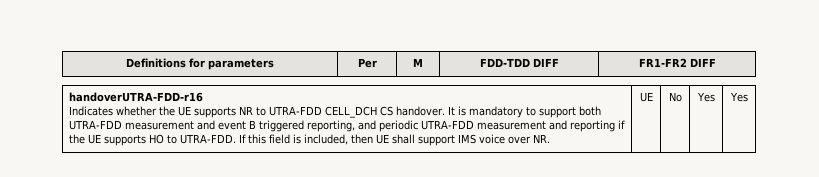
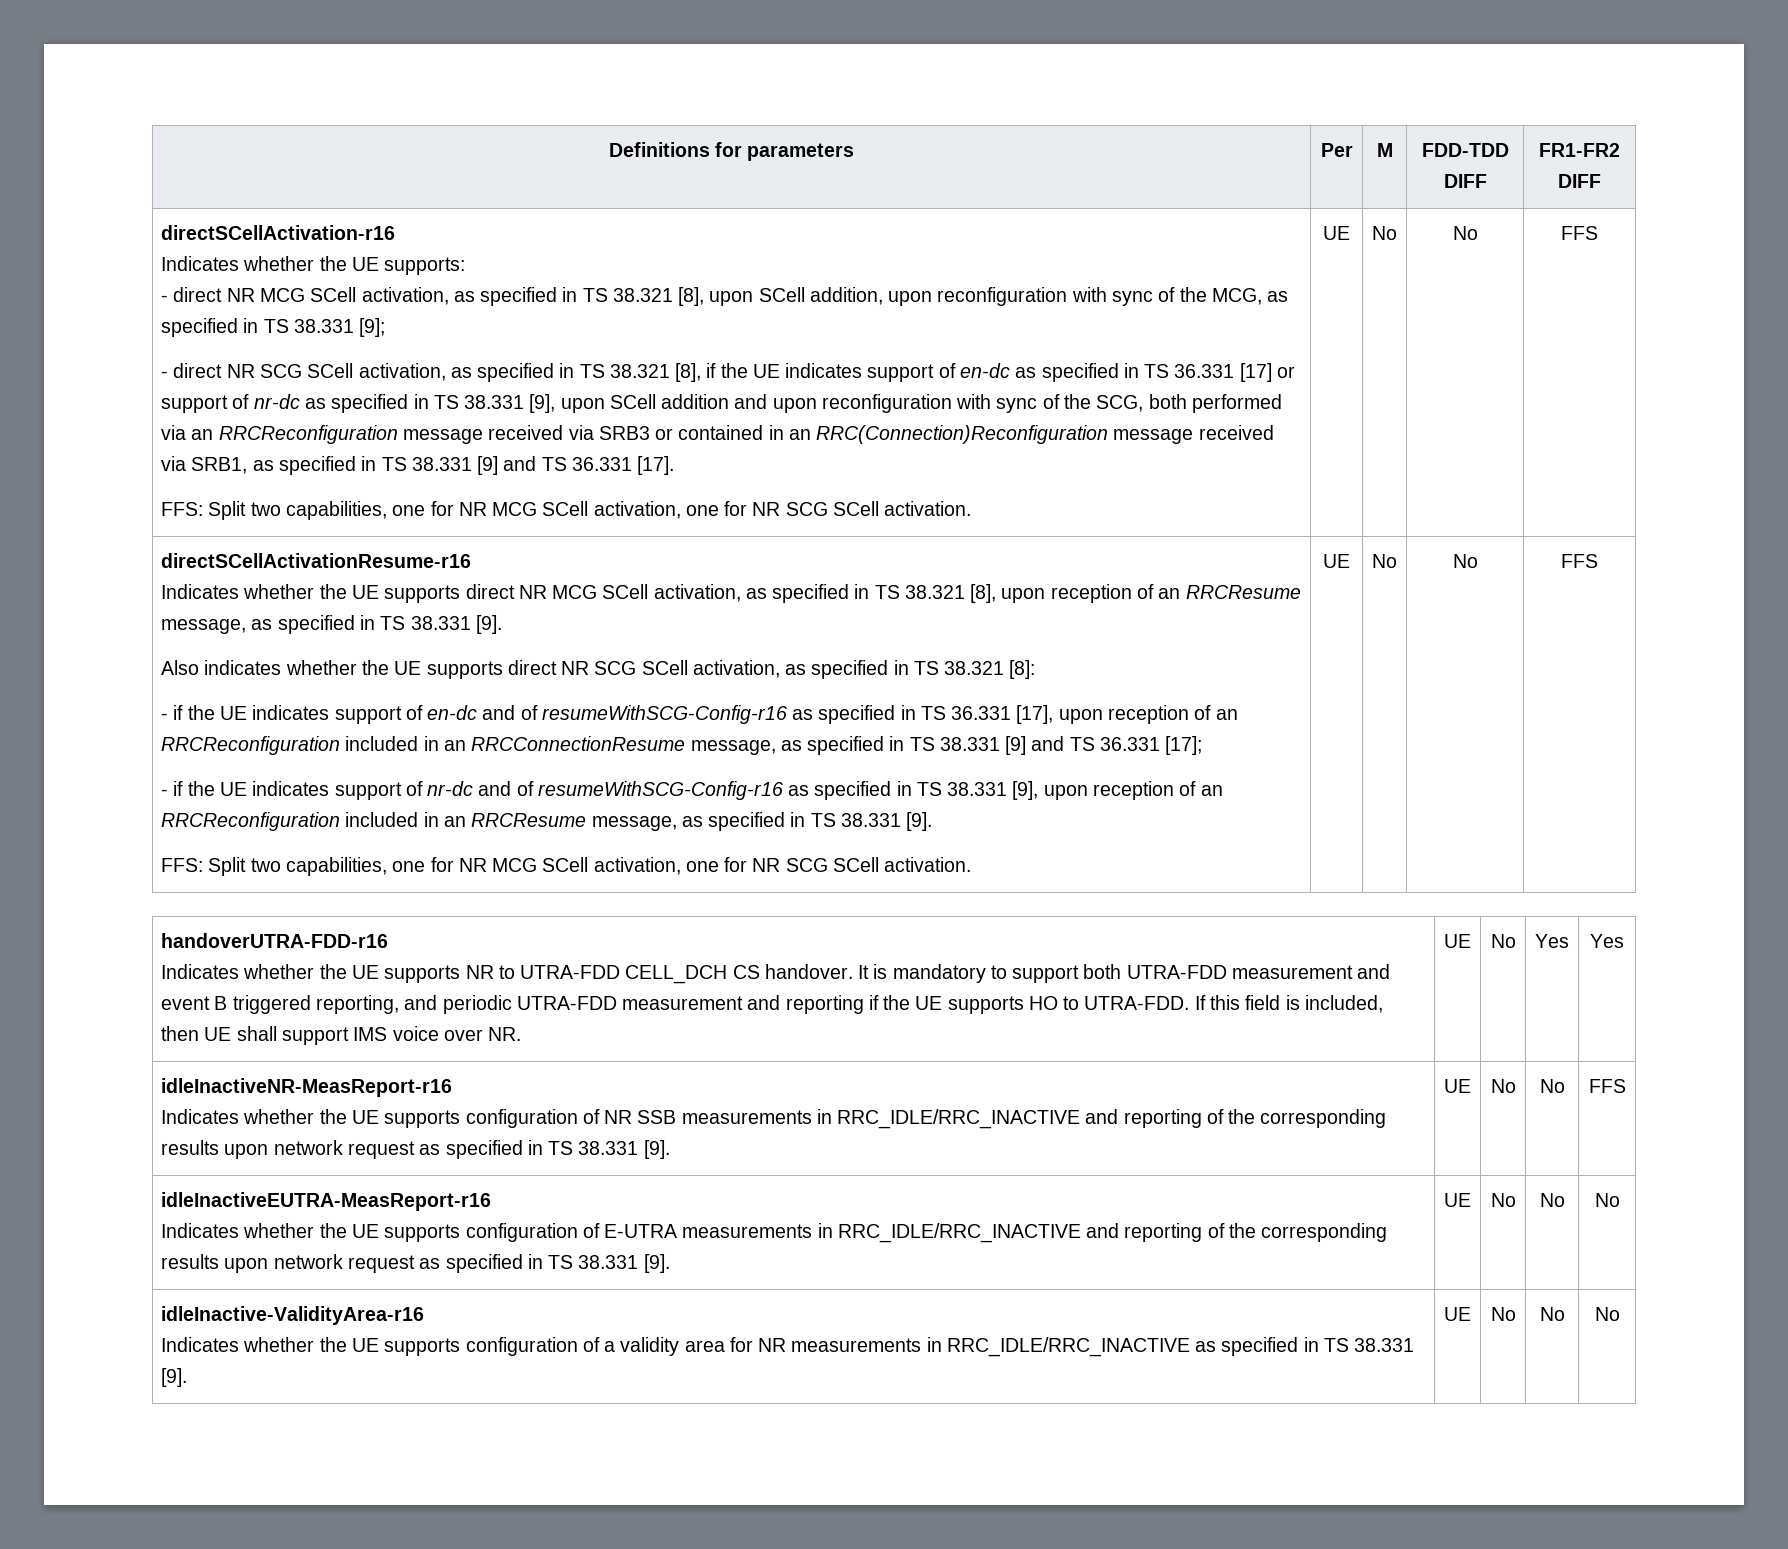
(716, 62) none -> [161,225,396,240] [161,256,466,275] [161,287,1289,306] [161,318,386,337] [161,363,1295,382] [161,394,1282,413] [161,425,1274,444] [161,456,675,475] [161,501,972,520] [1323,226,1350,240] [1372,226,1397,240] [1452,226,1478,240] [1561,226,1598,240] [161,553,472,568] [161,584,1301,603] [161,615,502,634] [161,660,1036,679] [161,705,1238,724] [161,736,1203,755] [161,781,1223,800] [161,812,933,831] [161,857,972,876] [1323,554,1350,568] [1372,554,1397,568] [1452,554,1478,568] [1561,554,1598,568] // directSCellActivation-r16 // Indicates whether the UE supports: // - direct NR MCG SCell activation, as specified in TS 38.321 [8], upon SCell addition, upon reconfiguration with sync of the MCG, as specified in TS 38.331 [9]; // - direct NR SCG SCell activation, as specified in TS 38.321 [8], if the UE indicates support of en-dc as specified in TS 36.331 [17] or support of nr-dc as specified in TS 38.331 [9], upon SCell addition and upon reconfiguration with sync of the SCG, both performed via an RRCReconfiguration message received via SRB3 or contained in an RRC(Connection)Reconfiguration message received via SRB1, as specified in TS 38.331 [9] and TS 36.331 [17]. // FFS: Split two capabilities, one for NR MCG SCell activation, one for NR SCG SCell activation. | UE | No | No | FFS // directSCellActivationResume-r16 // Indicates whether the UE supports direct NR MCG SCell activation, as specified in TS 38.321 [8], upon reception of an RRCResume message, as specified in TS 38.331 [9]. // Also indicates whether the UE supports direct NR SCG SCell activation, as specified in TS 38.321 [8]: // - if the UE indicates support of en-dc and of resumeWithSCG-Config-r16 as specified in TS 36.331 [17], upon reception of an RRCReconfiguration included in an RRCConnectionResume message, as specified in TS 38.331 [9] and TS 36.331 [17]; // - if the UE indicates support of nr-dc and of resumeWithSCG-Config-r16 as specified in TS 38.331 [9], upon reception of an RRCReconfiguration included in an RRCResume message, as specified in TS 38.331 [9]. // FFS: Split two capabilities, one for NR MCG SCell activation, one for NR SCG SCell activation. | UE | No | No | FFS
(748, 97) none -> [161,1078,453,1097] [161,1109,1387,1129] [161,1140,670,1159] [1444,1079,1471,1093] [1490,1079,1516,1093] [1539,1079,1565,1093] [1588,1079,1626,1093] [161,1192,492,1211] [161,1223,1388,1243] [161,1254,670,1273] [1444,1193,1471,1207] [1490,1193,1516,1207] [1539,1193,1565,1207] [1594,1193,1620,1207] [161,1306,425,1325] [161,1337,1415,1357] [161,1368,188,1387] [1444,1307,1471,1321] [1490,1307,1516,1321] [1539,1307,1565,1321] [1594,1307,1620,1321] // idleInactiveNR-MeasReport-r16 // Indicates whether the UE supports configuration of NR SSB measurements in RRC_IDLE/RRC_INACTIVE and reporting of the corresponding results upon network request as specified in TS 38.331 [9]. | UE | No | No | FFS // idleInactiveEUTRA-MeasReport-r16 // Indicates whether the UE supports configuration of E-UTRA measurements in RRC_IDLE/RRC_INACTIVE and reporting of the corresponding results upon network request as specified in TS 38.331 [9]. | UE | No | No | No // idleInactive-ValidityArea-r16 // Indicates whether the UE supports configuration of a validity area for NR measurements in RRC_IDLE/RRC_INACTIVE as specified in TS 38.331 [9]. | UE | No | No | No

